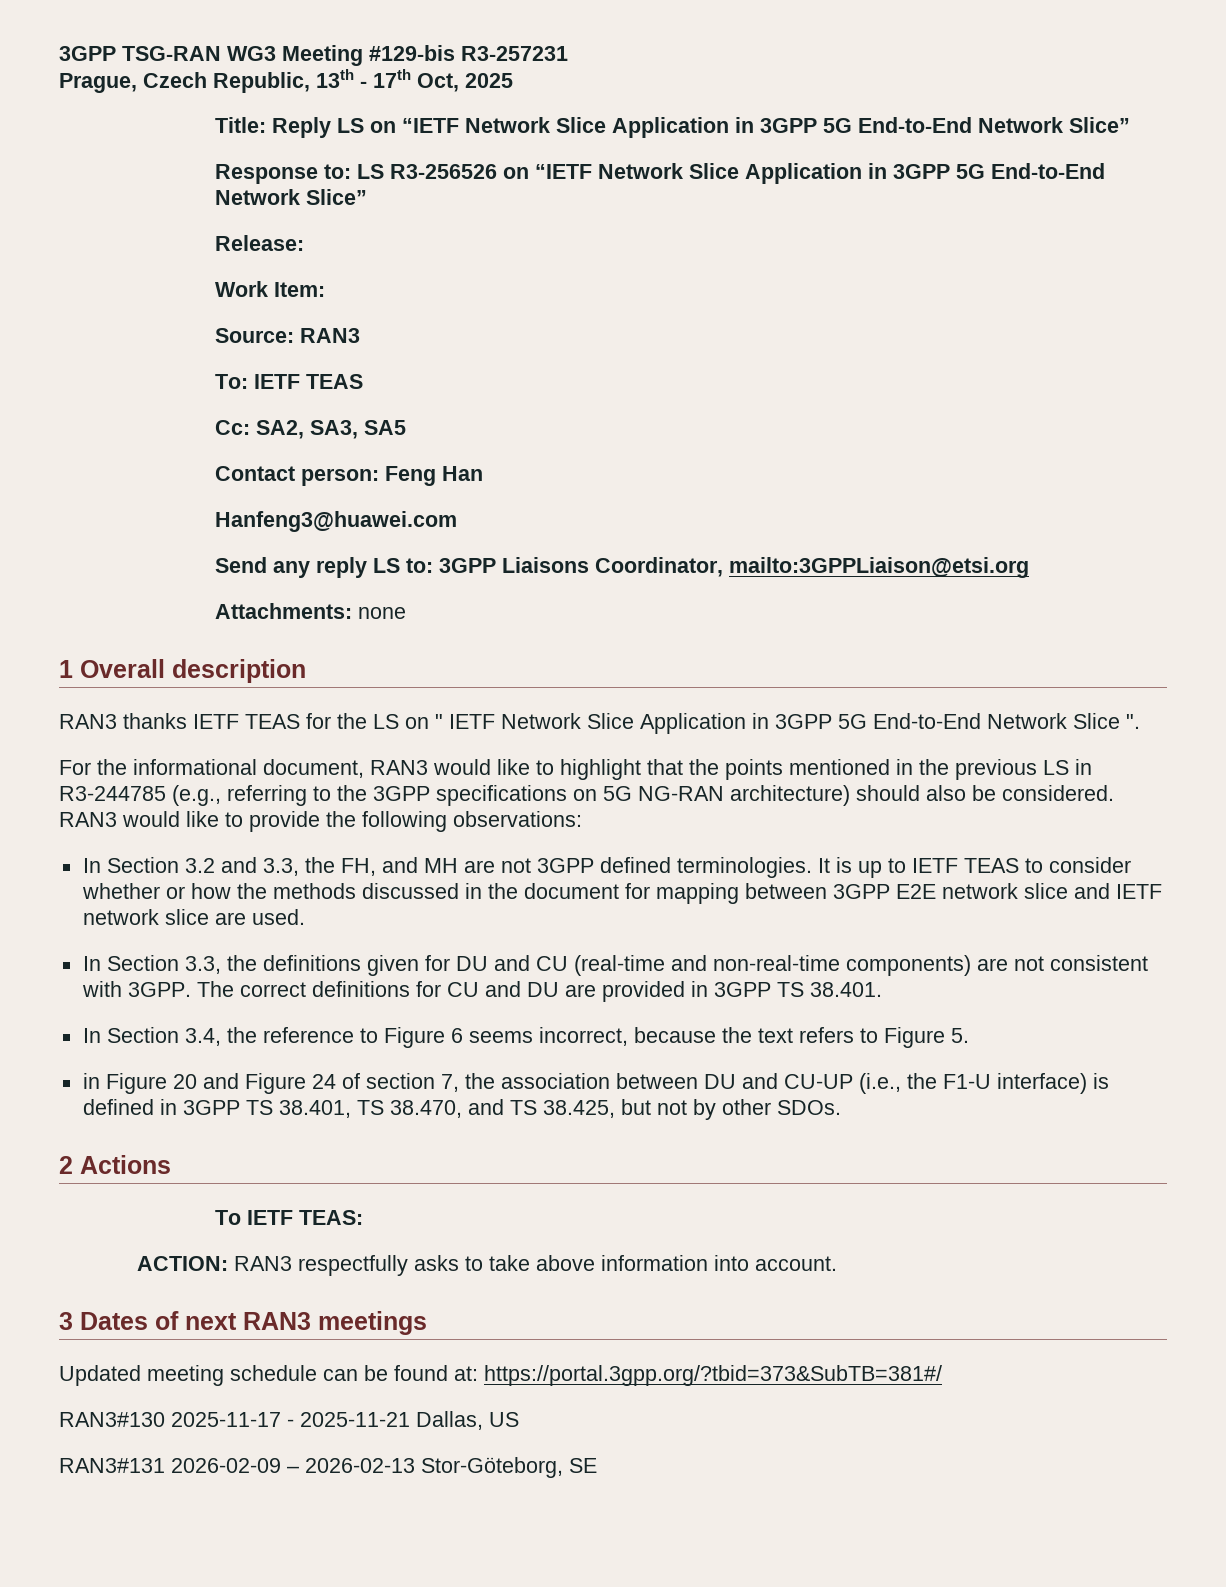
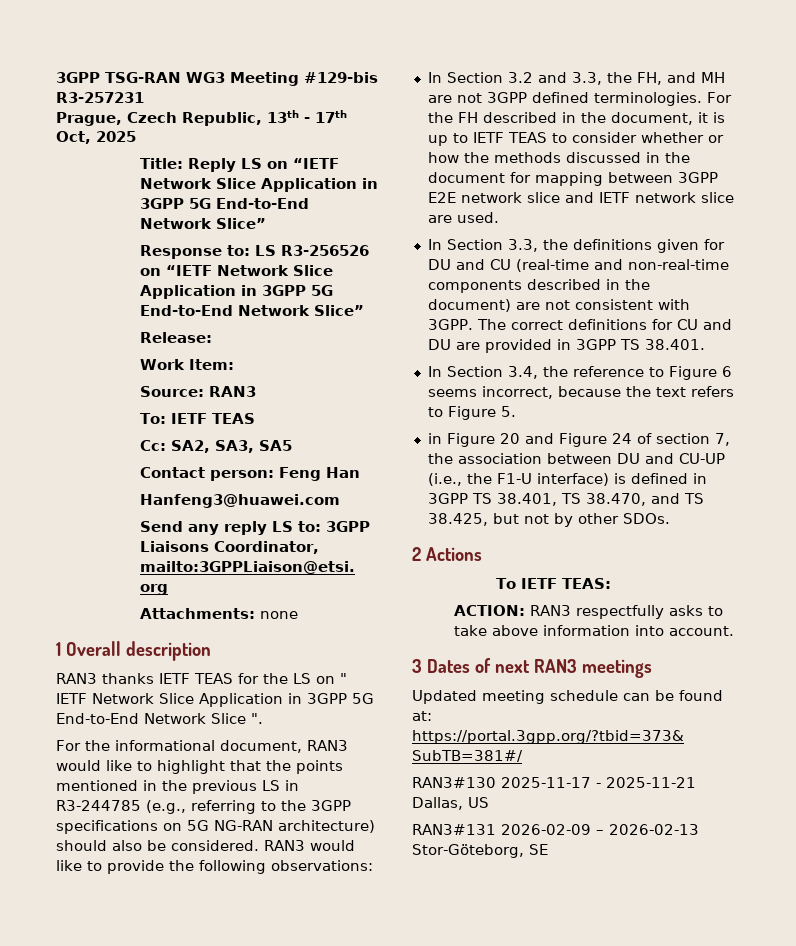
[817,858,830,873] It -> [706,92,732,103] [427,112,708,125] For the FH described in the document, it
[845,955,971,976] components) -> [427,279,650,293] [427,299,511,312] components described in the document)

